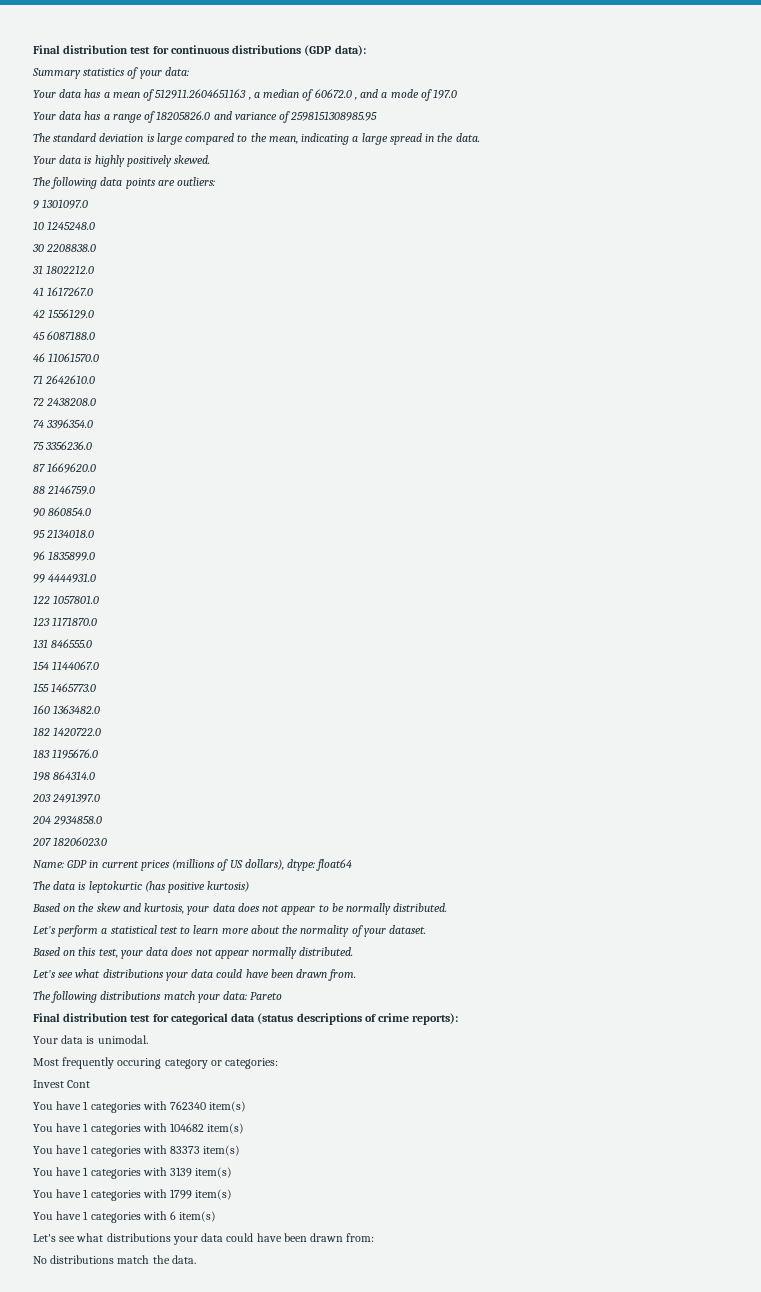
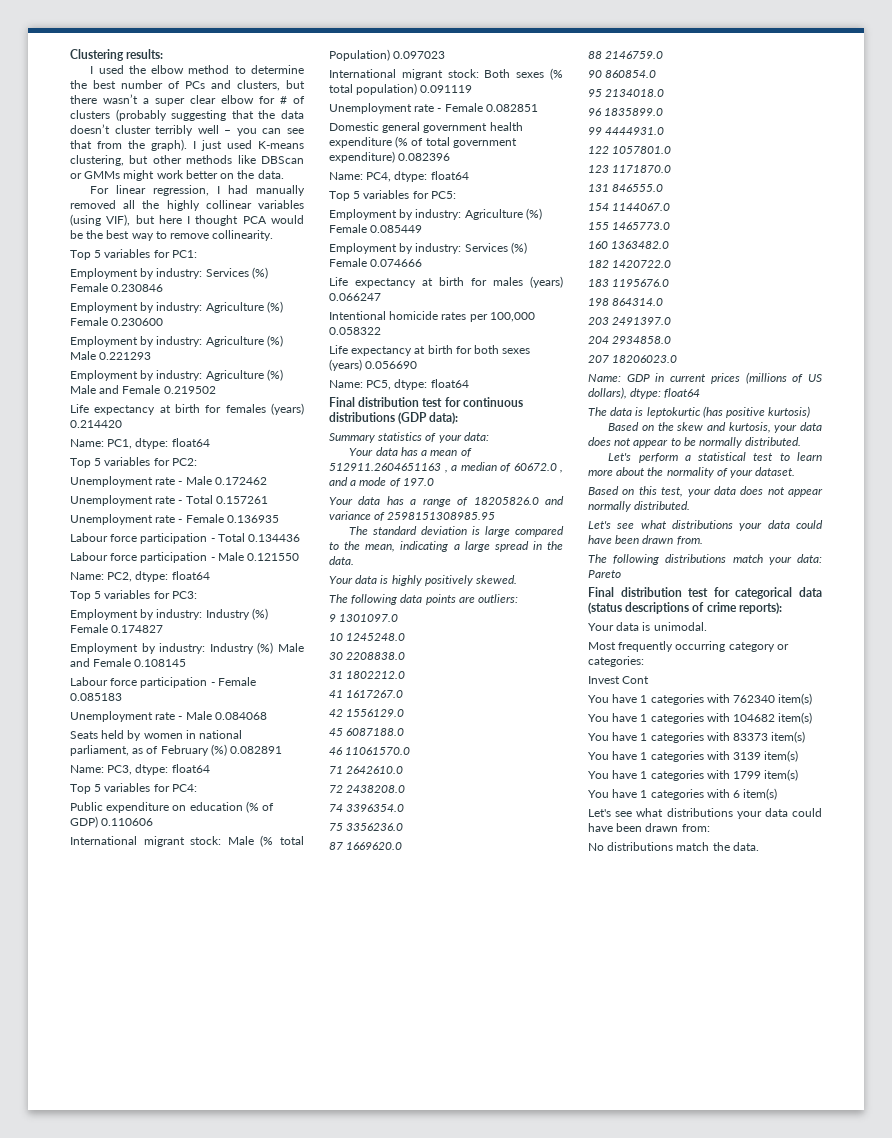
(33, 49) none -> [70,49,164,61] [90,65,304,74] [70,80,305,91] [70,94,305,106] [70,109,304,121] [70,124,305,136] [70,139,304,151] [70,155,304,166] [70,170,284,181] [90,185,305,196] [70,200,304,211] [70,214,304,226] [70,230,274,241] [70,249,197,260] [70,267,268,279] [70,283,164,292] [70,301,283,313] [70,317,164,326] [70,335,283,347] [70,351,152,360] [70,369,283,381] [70,385,216,394] [70,403,304,415] [70,420,122,428] [70,438,210,449] [70,457,197,468] [70,476,267,487] [70,495,268,506] [70,514,279,525] [70,533,301,544] [70,552,300,563] [70,571,210,582] [70,590,197,601] [70,608,268,620] [70,624,164,633] [70,642,304,654] [70,658,187,667] [70,677,256,688] [70,693,122,701] [70,711,267,722] [70,730,243,741] [70,744,283,756] [70,764,210,775] [70,783,197,794] [70,801,275,813] [70,816,154,828] [70,835,304,847] [329,49,446,61] [329,68,563,80] [329,83,473,95] [329,103,538,114] [329,122,523,133] [329,136,517,148] [329,151,451,163] [329,171,469,182] [329,190,456,201] [329,208,542,220] [329,224,423,233] [329,242,527,254] [329,258,423,267] [329,276,563,288] [329,293,381,301] [329,311,535,322] [329,327,381,335] [329,345,531,356] [329,359,418,371] [329,379,469,390] Clustering results: // I used the elbow method to determine the best number of PCs and clusters, but there wasn’t a super clear elbow for # of clusters (probably suggesting that the data doesn’t cluster terribly well – you can see that from the graph). I just used K-means clustering, but other methods like DBScan or GMMs might work better on the data. // For linear regression, I had manually removed all the highly collinear variables (using VIF), but here I thought PCA would be the best way to remove collinearity. // Top 5 variables for PC1: // Employment by industry: Services (%) Female 0.230846 // Employment by industry: Agriculture (%) Female 0.230600 // Employment by industry: Agriculture (%) Male 0.221293 // Employment by industry: Agriculture (%) Male and Female 0.219502 // Life expectancy at birth for females (years) 0.214420 // Name: PC1, dtype: float64 // Top 5 variables for PC2: // Unemployment rate - Male 0.172462 // Unemployment rate - Total 0.157261 // Unemployment rate - Female 0.136935 // Labour force participation - Total 0.134436 // Labour force participation - Male 0.121550 // Name: PC2, dtype: float64 // Top 5 variables for PC3: // Employment by industry: Industry (%) Female 0.174827 // Employment by industry: Industry (%) Male and Female 0.108145 // Labour force participation - Female 0.085183 // Unemployment rate - Male 0.084068 // Seats held by women in national parliament, as of February (%) 0.082891 // Name: PC3, dtype: float64 // Top 5 variables for PC4: // Public expenditure on education (% of GDP) 0.110606 // International migrant stock: Male (% total Population) 0.097023 // International migrant stock: Both sexes (% total population) 0.091119 // Unemployment rate - Female 0.082851 // Domestic general government health expenditure (% of total government expenditure) 0.082396 // Name: PC4, dtype: float64 // Top 5 variables for PC5: // Employment by industry: Agriculture (%) Female 0.085449 // Employment by industry: Services (%) Female 0.074666 // Life expectancy at birth for males (years) 0.066247 // Intentional homicide rates per 100,000 0.058322 // Life expectancy at birth for both sexes (years) 0.056690 // Name: PC5, dtype: float64 //
[117,1058,162,1069] occuring -> [675,641,726,652] occurring

